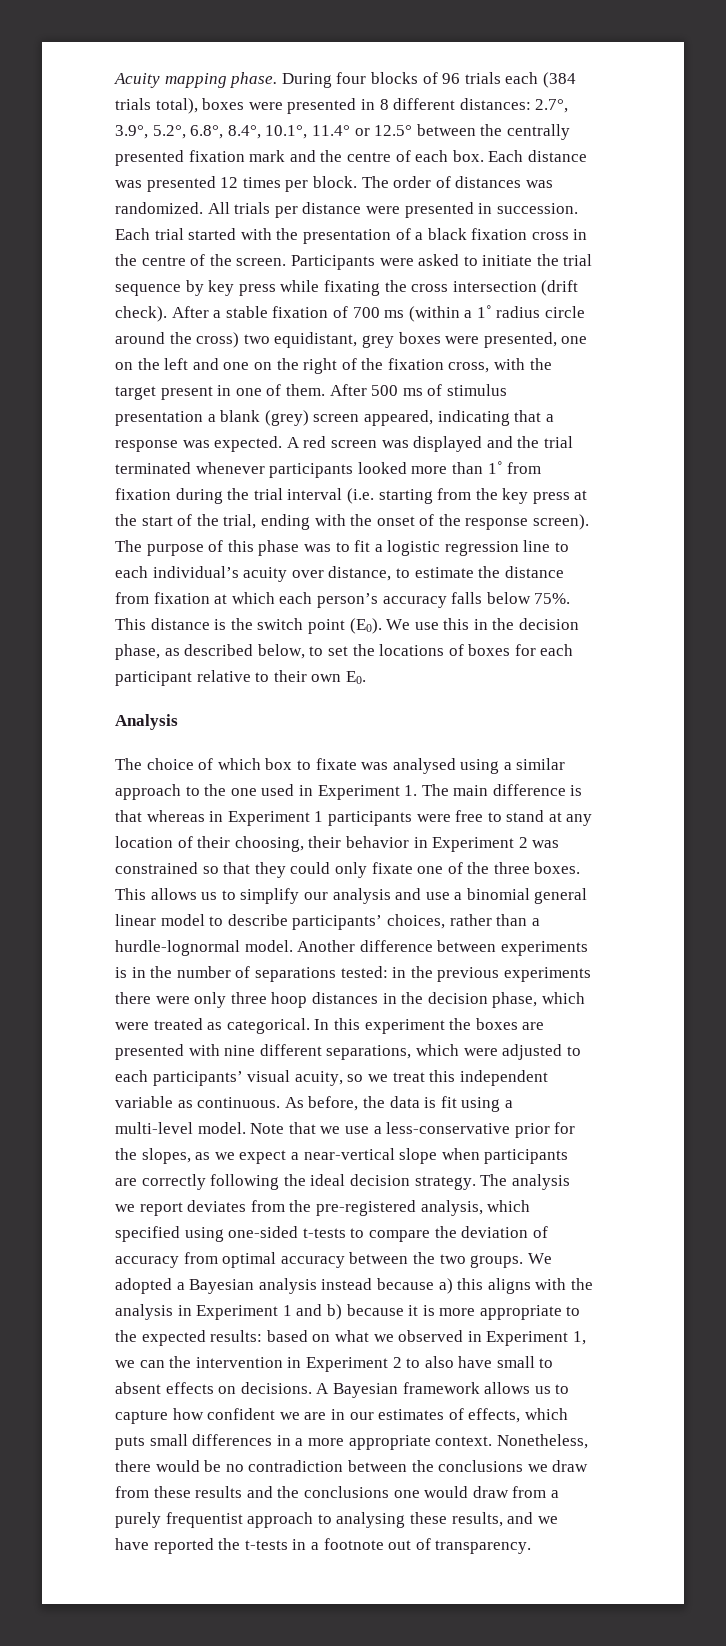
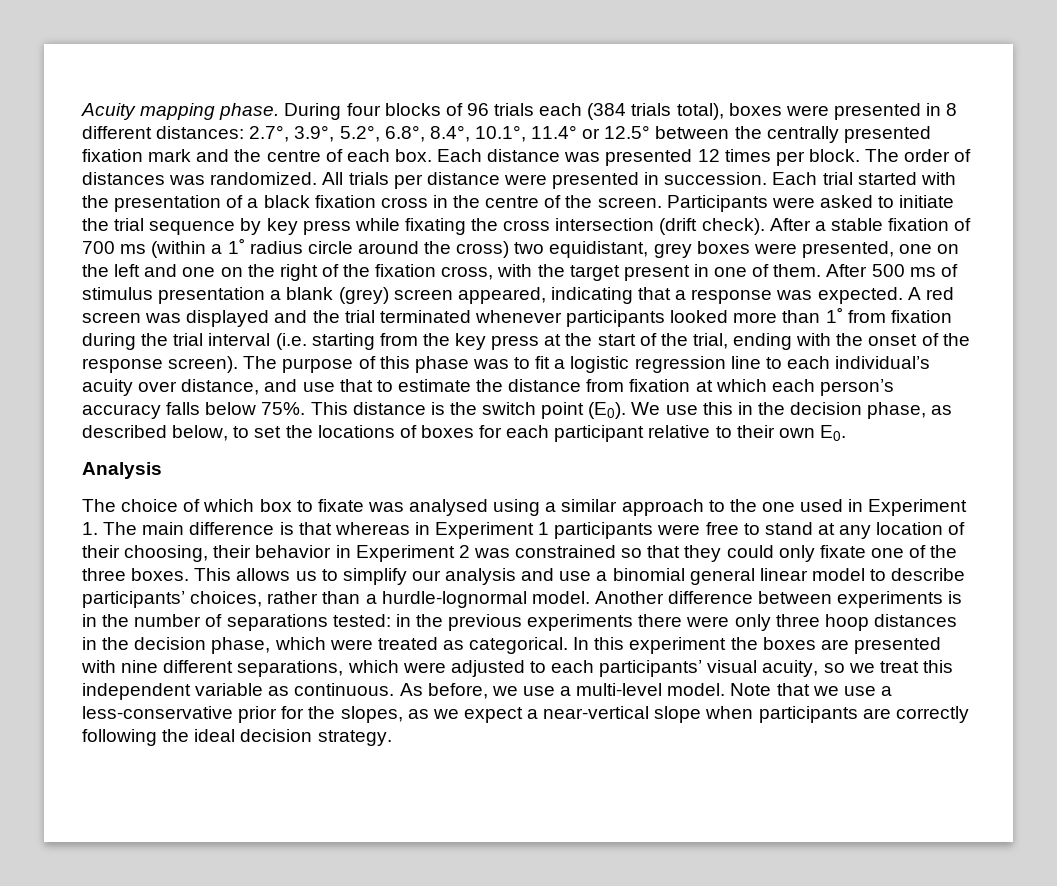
(392, 573) none -> [264,379,373,392] and use that
[362,1096,501,1112] the data is fit using -> [491,686,555,696] we use
[480,1174,570,1190] [115,1200,531,1216] [115,1226,548,1242] [115,1252,552,1268] [115,1278,593,1294] [115,1304,581,1320] [115,1330,586,1346] [115,1356,554,1372] [115,1382,570,1398] [115,1408,568,1424] [115,1434,588,1450] [115,1460,589,1472] [115,1486,559,1498] [115,1512,558,1528] [115,1538,532,1554] The analysis we report deviates from the pre-registered analysis, which specified using one-sided t-tests to compare the deviation of accuracy from optimal accuracy between the two groups. We adopted a Bayesian analysis instead because a) this aligns with the analysis in Experiment 1 and b) because it is more appropriate to the expected results: based on what we observed in Experiment 1, we can the intervention in Experiment 2 to also have small to absent effects on decisions. A Bayesian framework allows us to capture how confident we are in our estimates of effects, which puts small differences in a more appropriate context. Nonetheless, there would be no contradiction between the conclusions we draw from these results and the conclusions one would draw from a purely frequentist approach to analysing these results, and we have reported the t-tests in a footnote out of transparency. -> (392, 738) none

